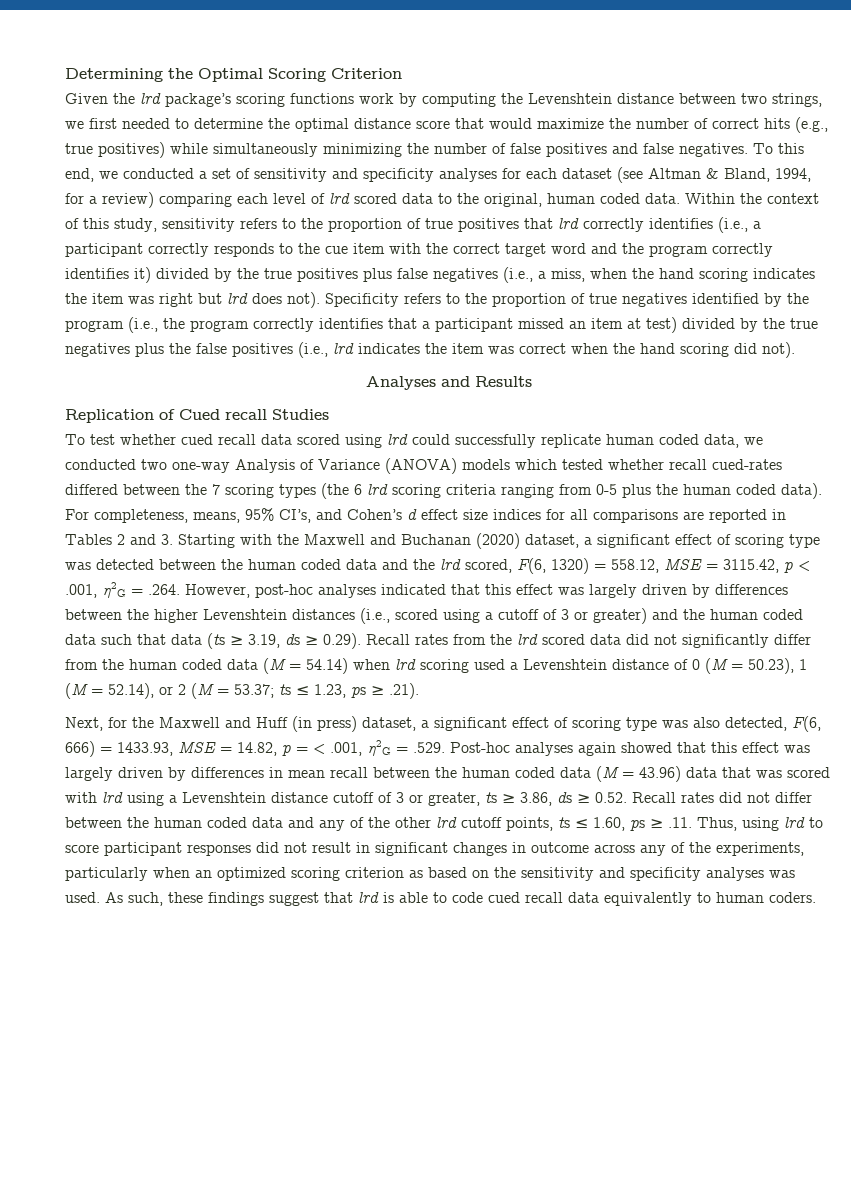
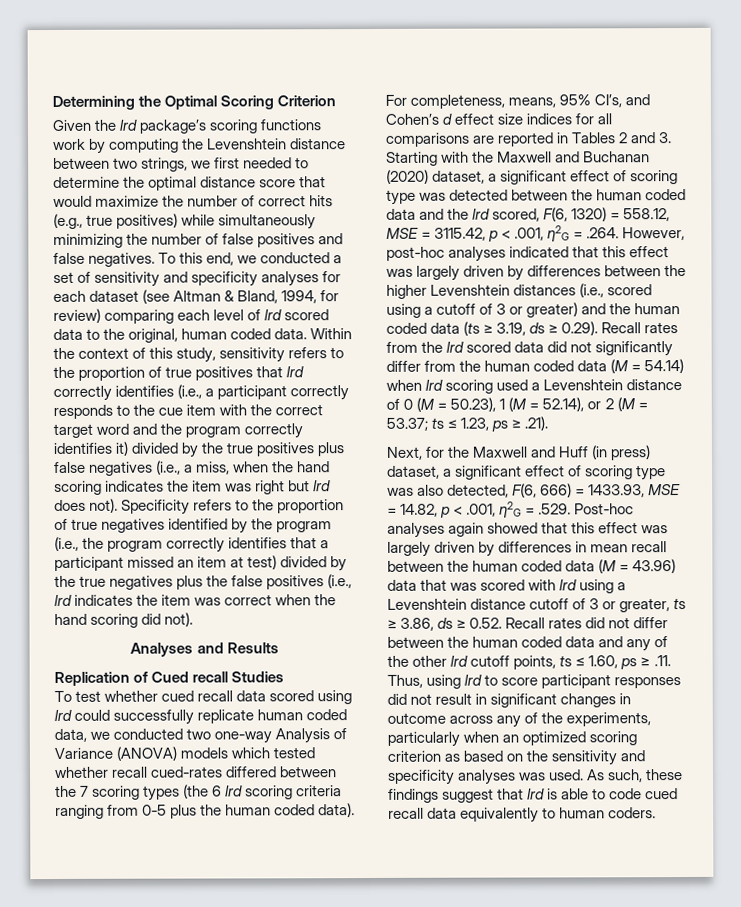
[89,196,97,204] a -> (340, 296) none
[101,634,202,645] such that data -> (461, 328) none
[296,747,308,753] = -> (452, 512) none

